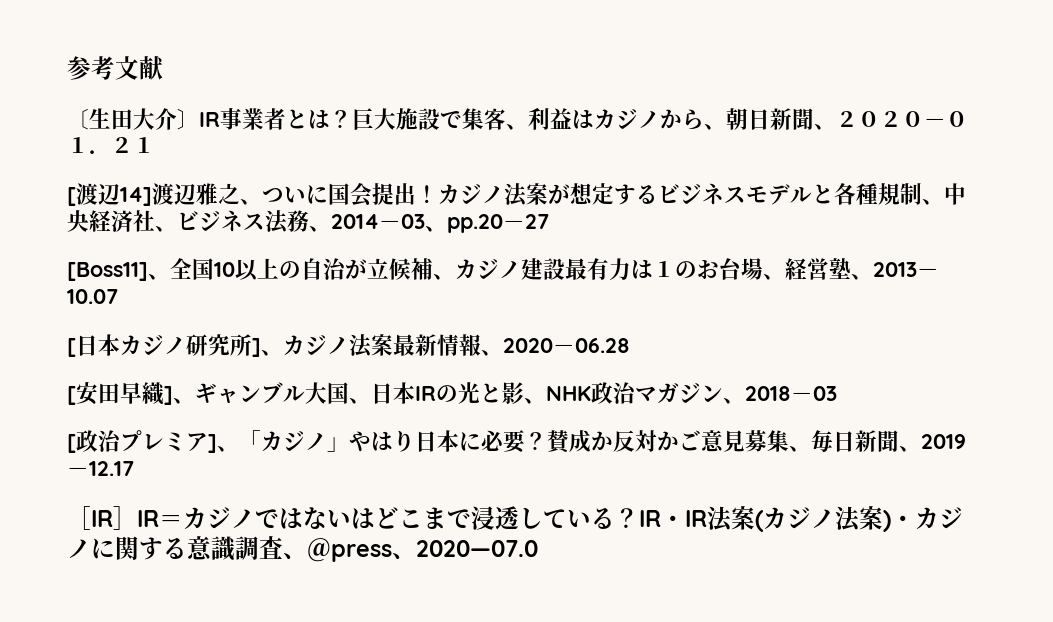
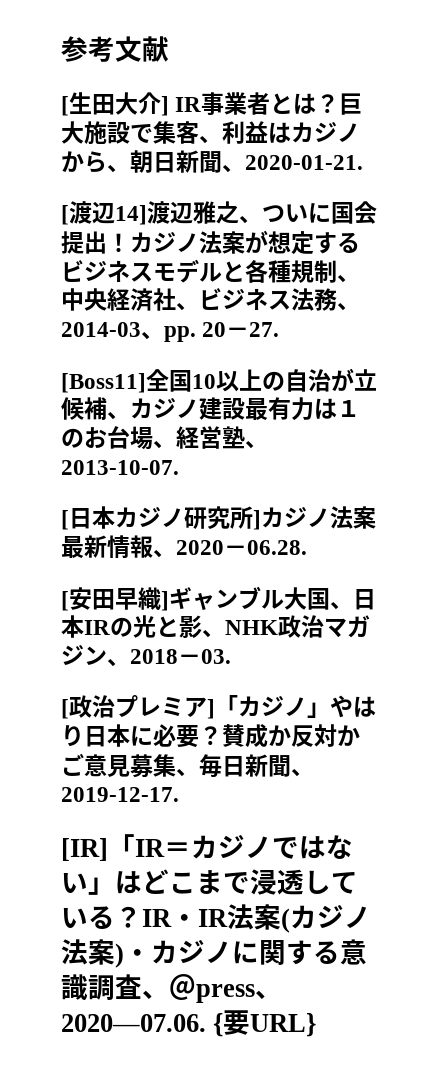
[67,109,89,130] 〔 -> [61,96,69,116] [
[177,109,199,130] 〕 -> [161,96,169,116] ]
[836,111,968,127] [67,137,155,154] ２０２０－０１．２１ -> [245,155,363,170] 2020-01-21.
[331,214,549,233] 2014－03、pp.20－27 -> [61,322,280,342] 2014-03、pp. 20－27.
[148,274,170,280] 、 -> (146, 383) none
[873,262,939,277] [67,289,118,304] 2013－10.07 -> [61,460,179,475] 2013-10-07.
[261,350,283,356] 、 -> (261, 520) none
[575,338,630,353] 06.28 -> [247,540,307,555] 06.28.
[173,398,195,404] 、 -> (169, 601) none
[813,386,837,401] 03 -> [201,649,231,664] 03.
[217,446,239,452] 、 -> (215, 709) none
[921,434,966,449] [67,461,134,476] [67,506,137,530] 2019－12.17 // ［IR］ -> [61,787,179,802] [61,834,135,861] 2019-12-17. // [IR]「
(351, 518) none -> [88,877,115,895] 」
[416,540,538,557] 2020―07.0 -> [61,1010,317,1037] 2020―07.06. {要URL}

